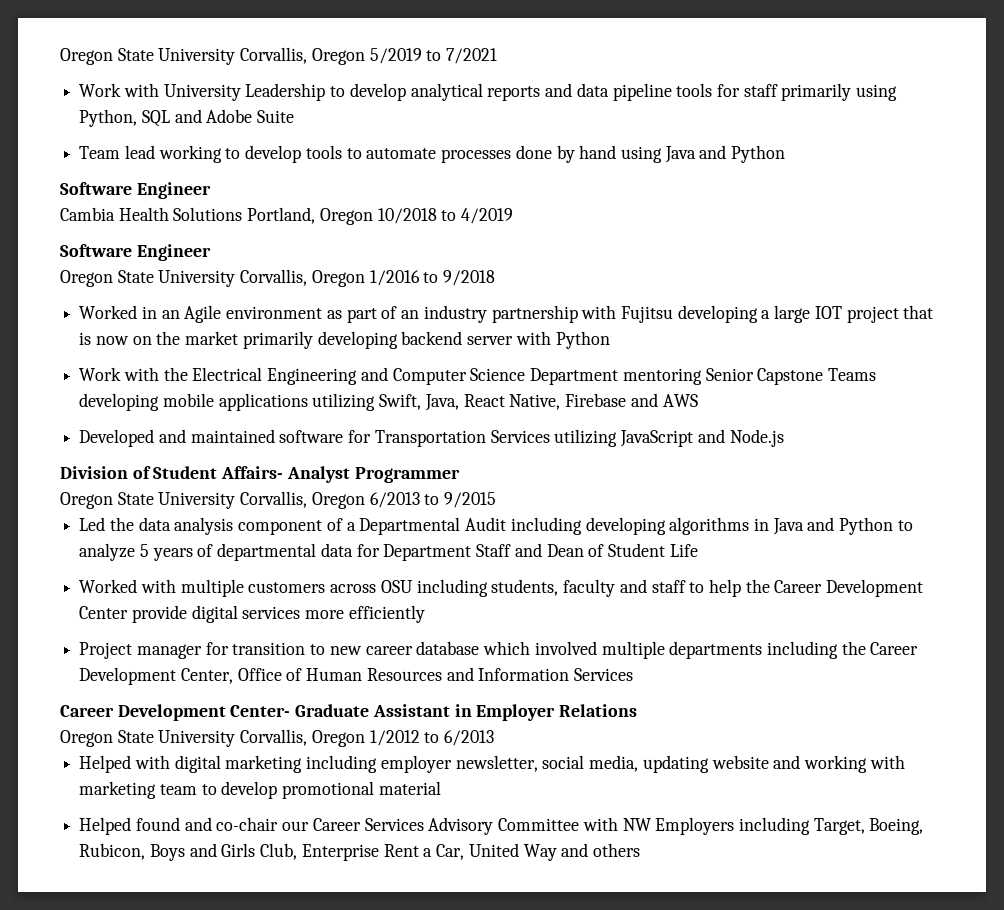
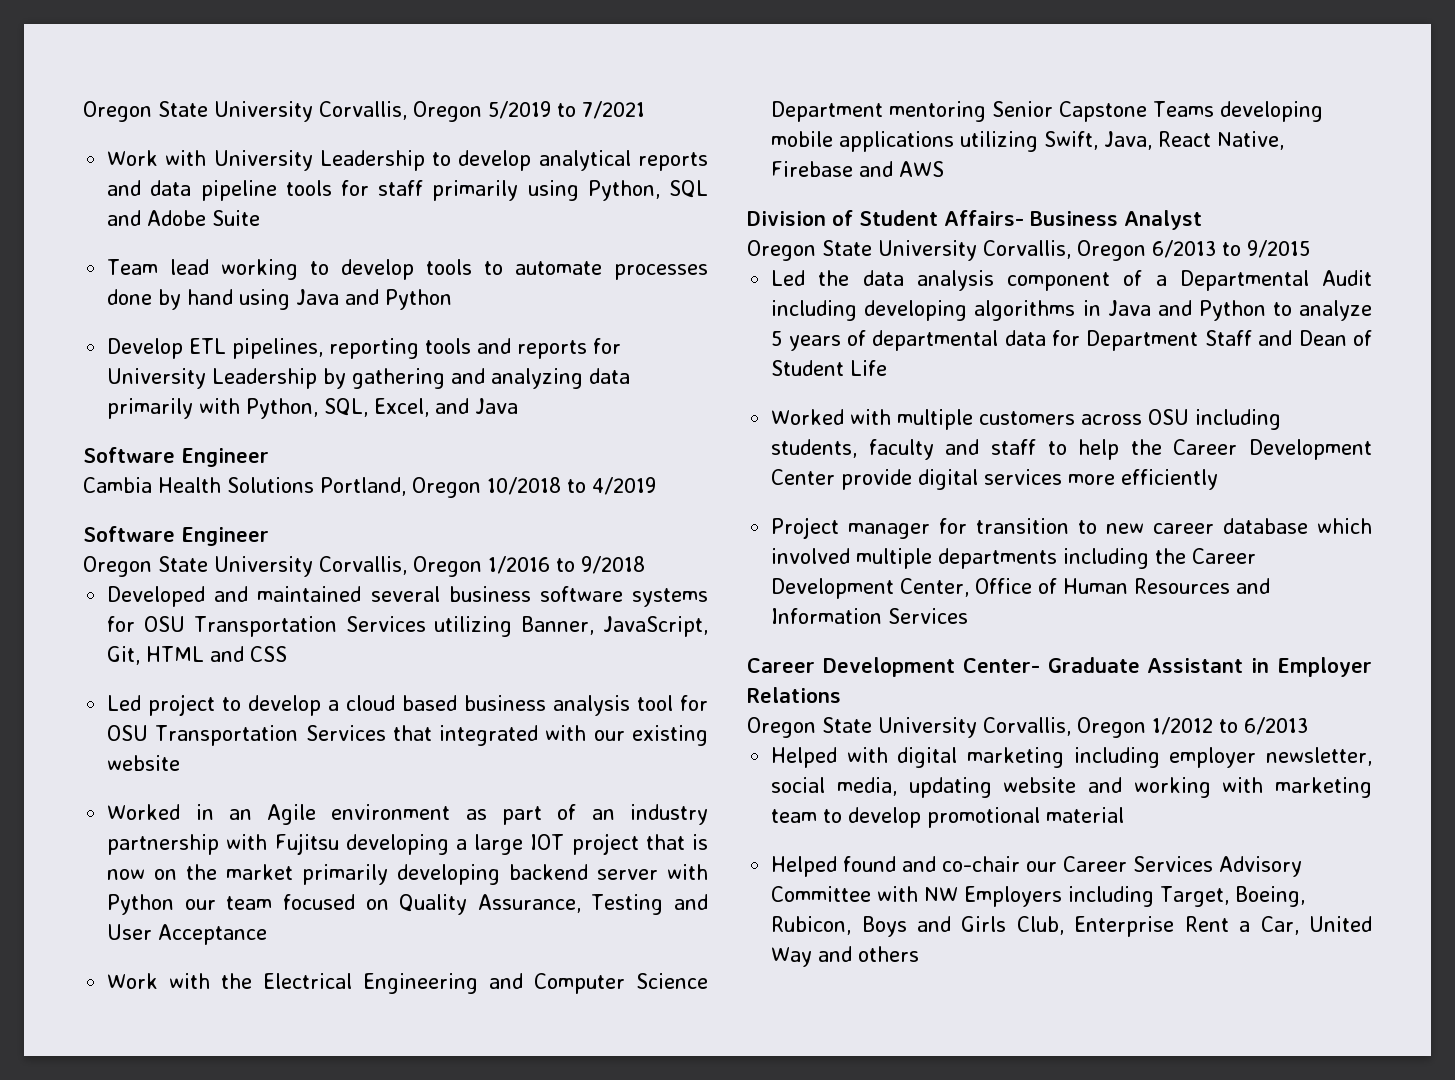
(786, 154) none -> [107,338,622,359] [107,368,631,389] [107,398,519,419] // Develop ETL pipelines, reporting tools and reports for University Leadership by gathering and analyzing data primarily with Python, SQL, Excel, and Java
(496, 278) none -> [107,586,708,607] [107,616,708,637] [107,646,288,665] [107,694,709,716] [107,725,708,746] [107,755,181,771] // Developed and maintained several business software systems for OSU Transportation Services utilizing Banner, JavaScript, Git, HTML and CSS // Led project to develop a cloud based business analysis tool for OSU Transportation Services that integrated with our existing website
(610, 340) none -> [184,894,709,915] [107,924,268,945] our team focused on Quality Assurance, Testing and User Acceptance
[79,429,784,447] // Developed and maintained software for Transportation Services utilizing JavaScript and Node.js -> (945, 169) none
(284, 472) none -> [1030,211,1118,226] Business
[354,467,460,483] Programmer -> (1202, 220) none

